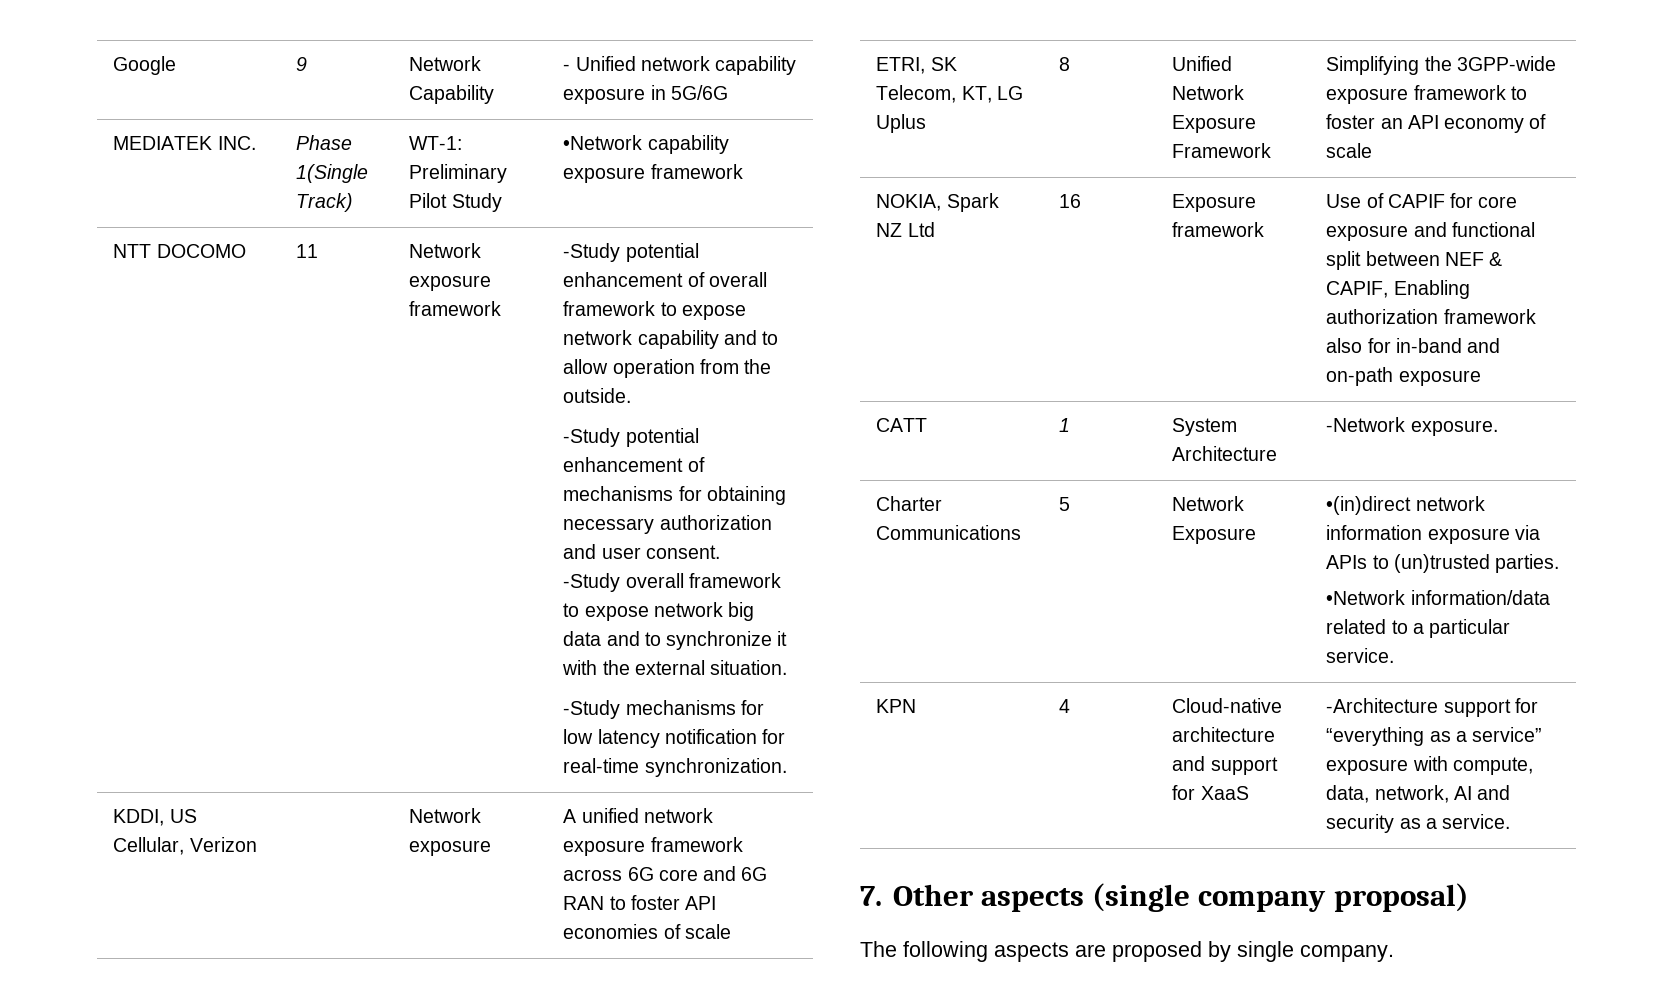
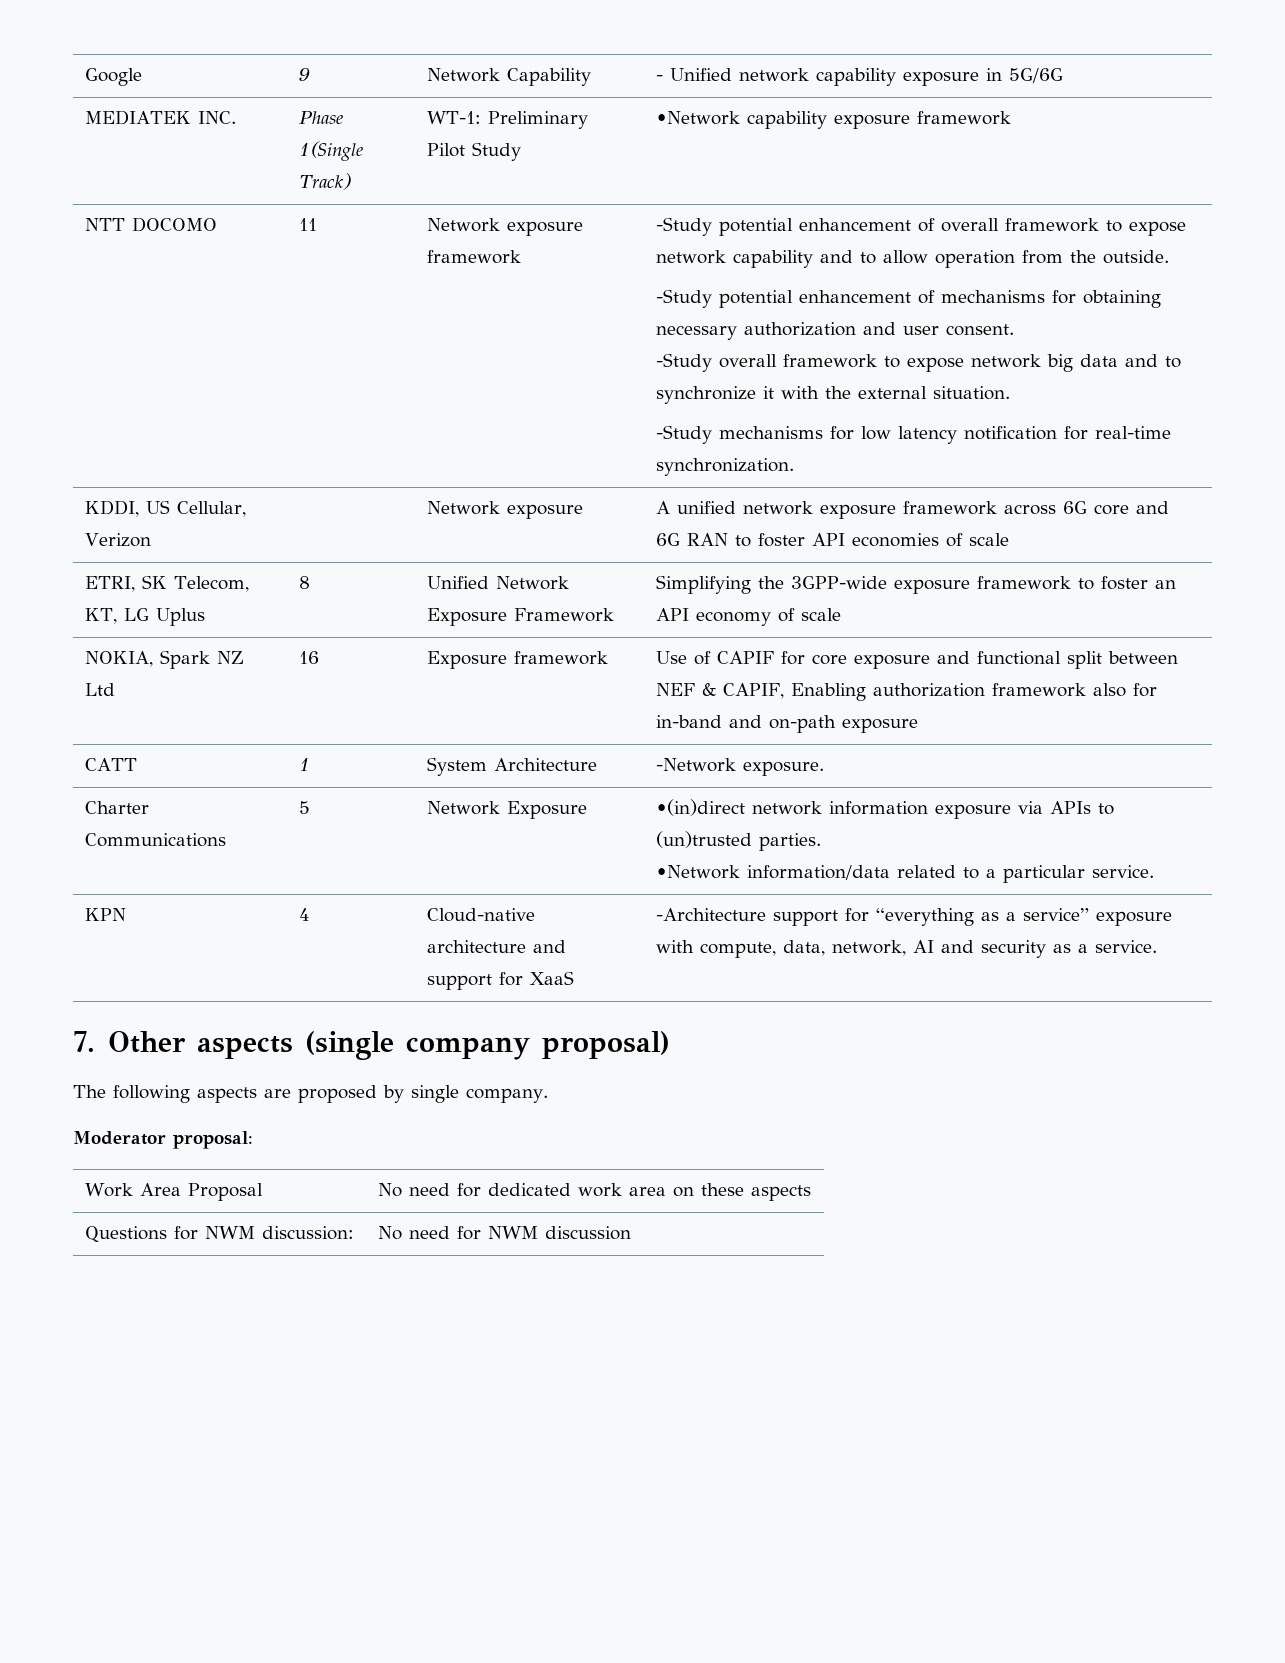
(1394, 953) none -> [73,1131,253,1149] [85,1183,264,1201] [378,1183,812,1201] [85,1226,355,1243] [378,1226,632,1240] // Moderator proposal: // Work Area Proposal | No need for dedicated work area on these aspects // Questions for NWM discussion: | No need for NWM discussion

